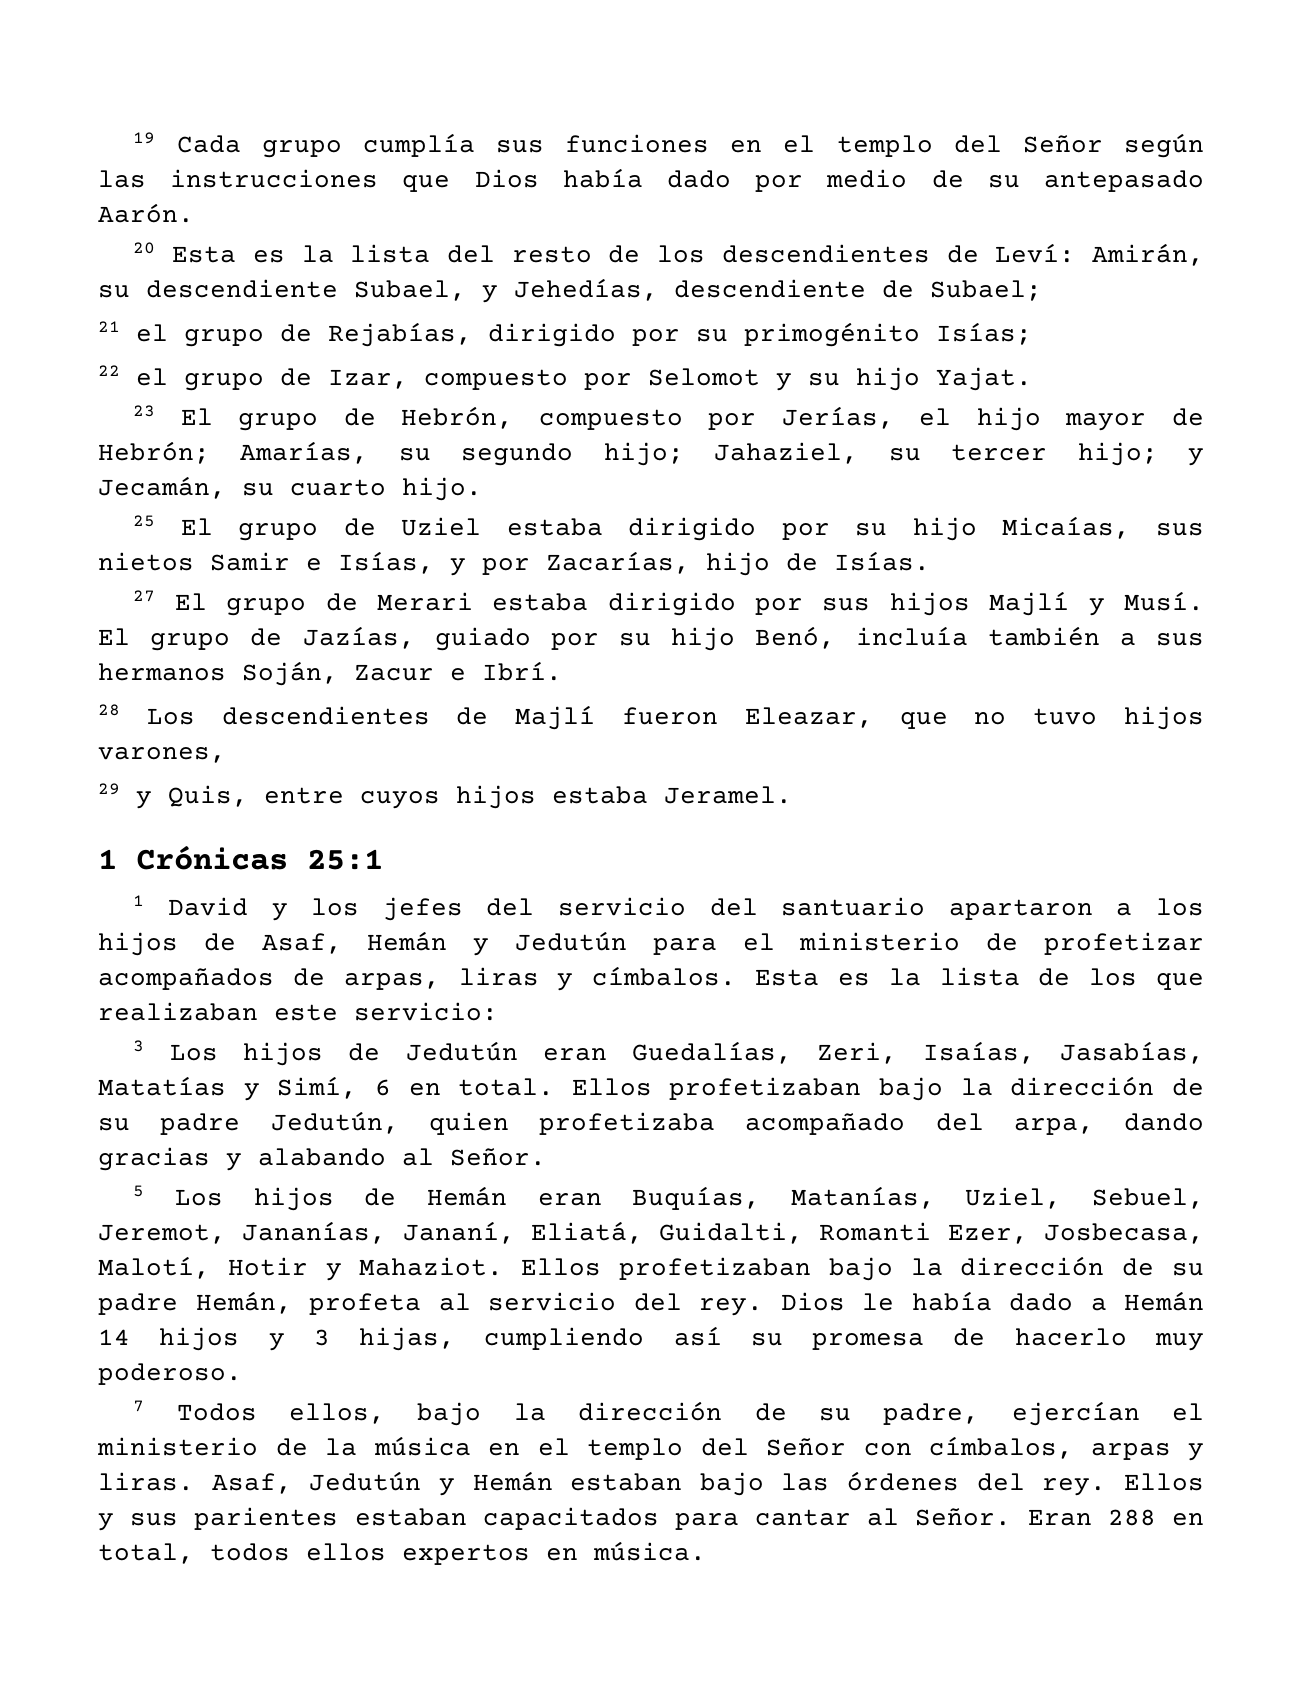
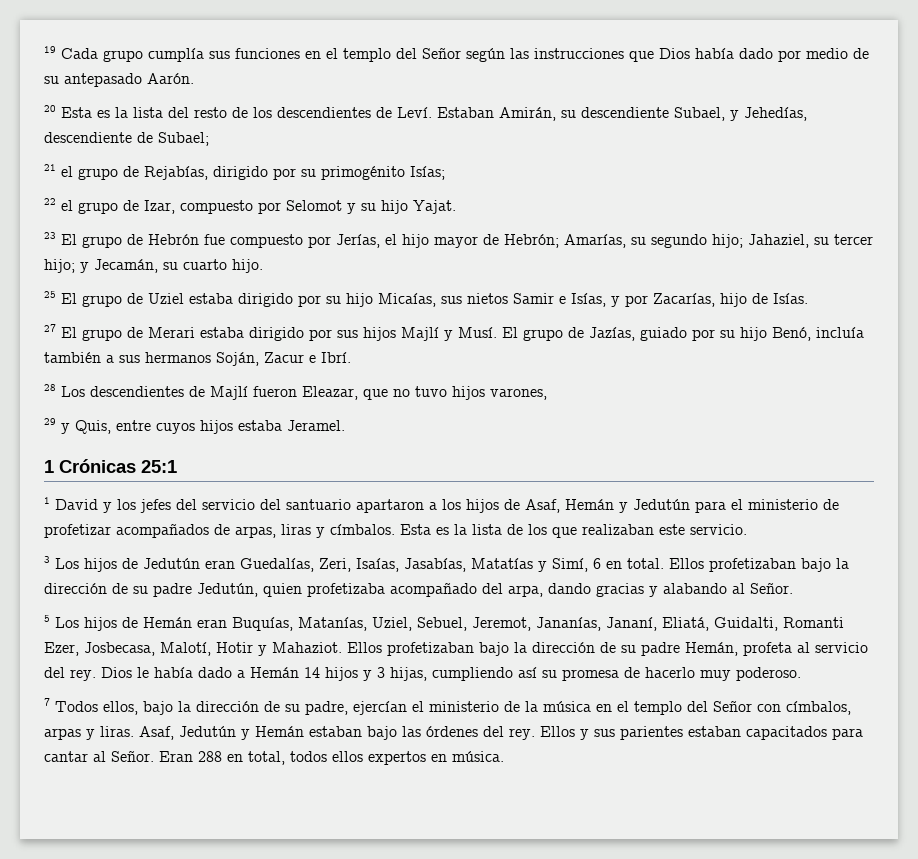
[995,243,1076,263] Leví: -> [397,107,494,118] Leví. Estaban
[401,406,514,429] Hebrón, -> [148,234,225,245] Hebrón fue
[354,1002,498,1021] servicio: -> [690,524,747,535] servicio.

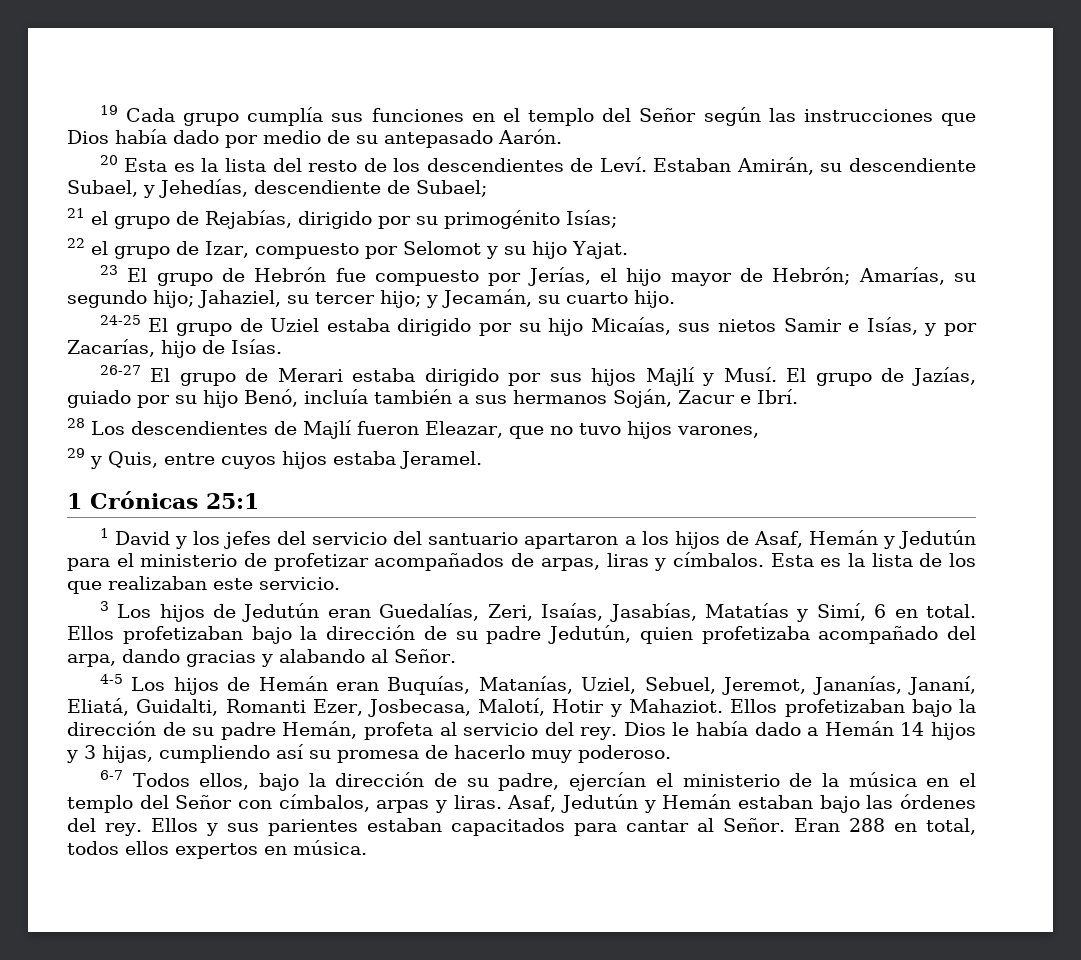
[44,291,56,298] 25 -> [99,315,141,325] 24-25
[44,324,56,332] 27 -> [99,365,141,375] 26-27
[44,615,50,622] 5 -> [99,674,123,684] 4-5
[44,698,50,706] 7 -> [99,770,123,780] 6-7

